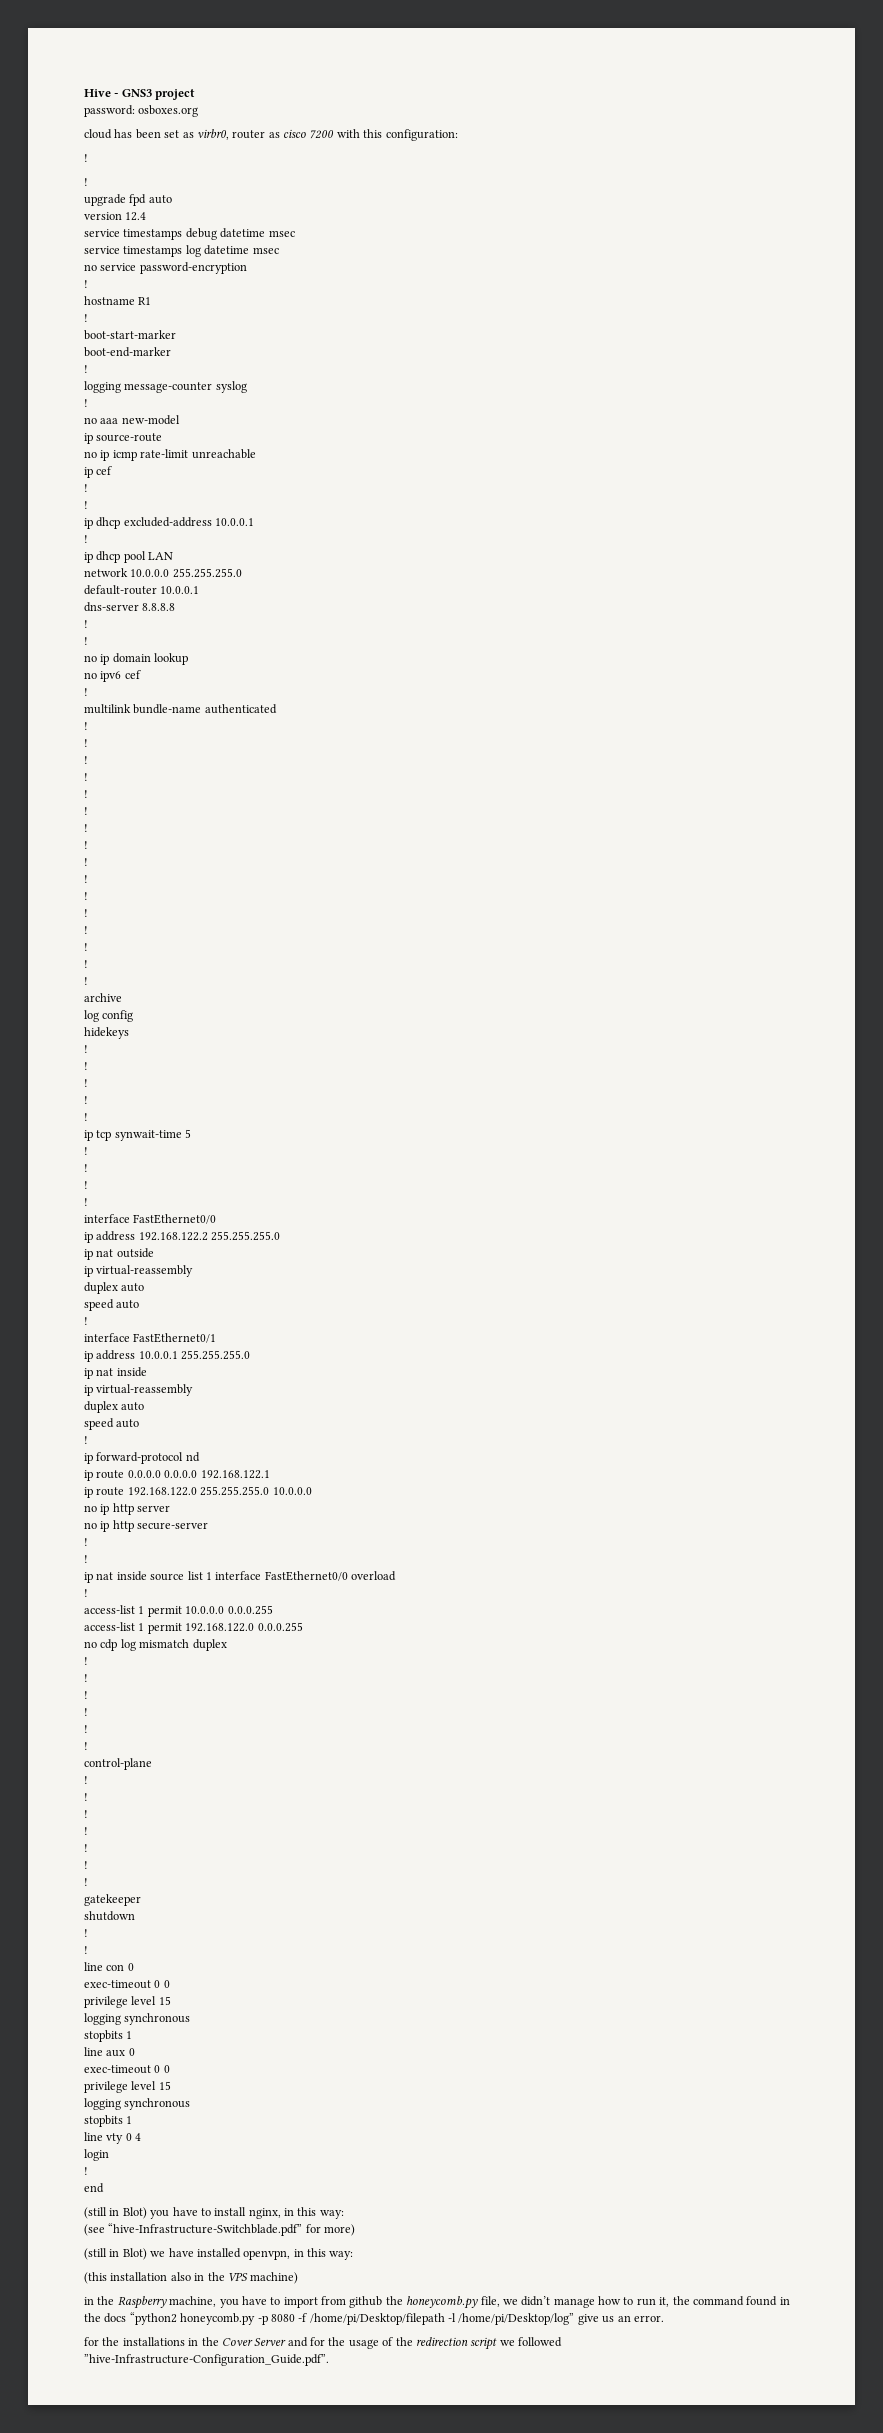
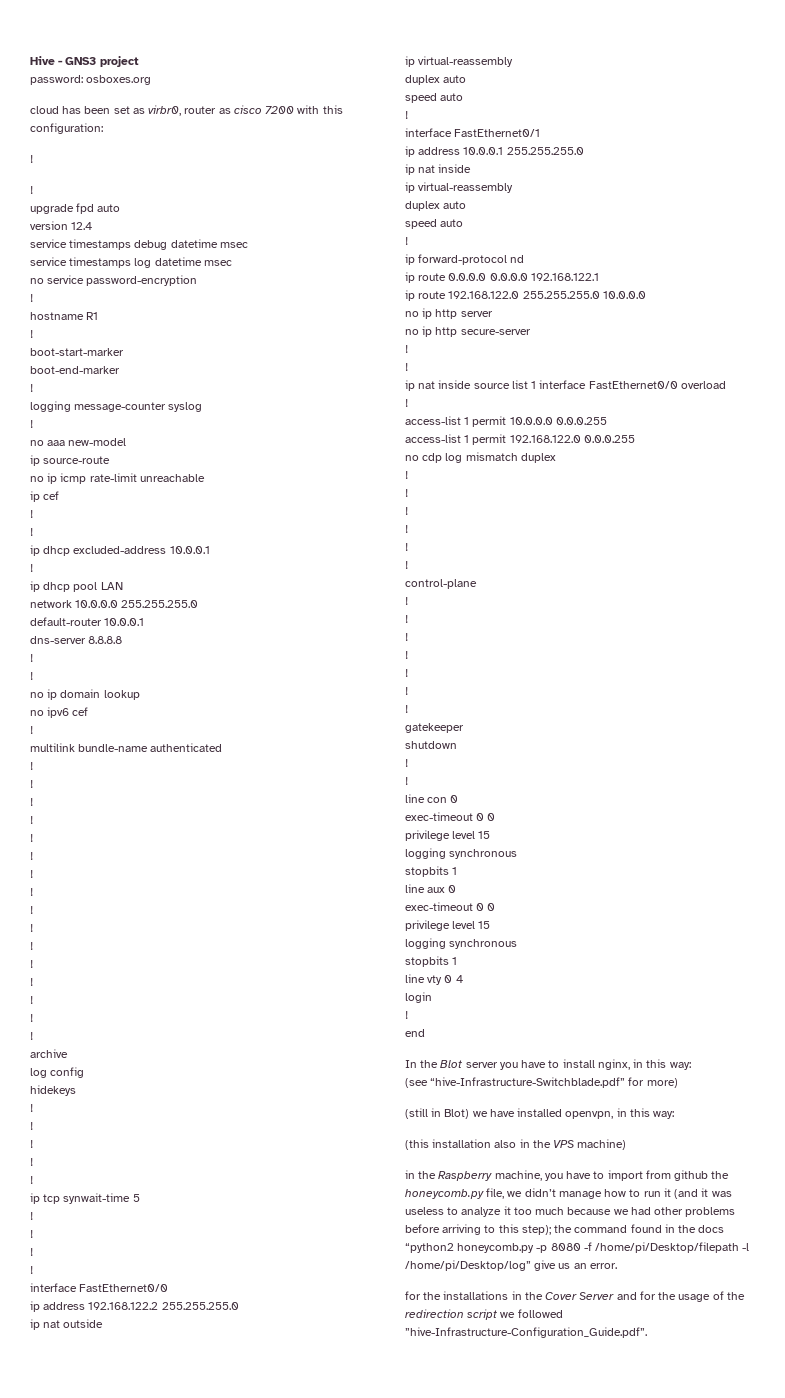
[84,2207,147,2219] (still in Blot) -> [405,1060,498,1068] In the Blot server
[659,2297,670,2307] it, -> [663,1188,732,1199] [405,1206,736,1217] [405,1224,551,1235] it (and it was useless to analyze it too much because we had other problems before arriving to this step);

